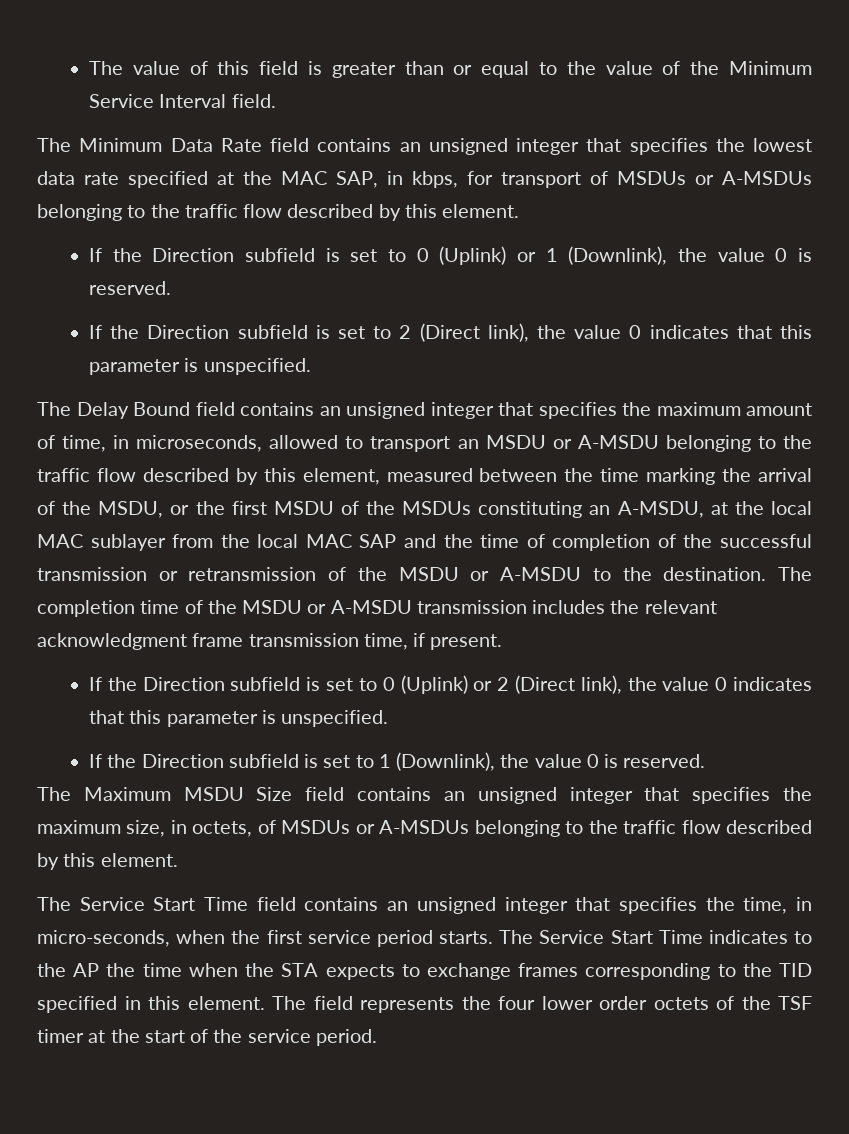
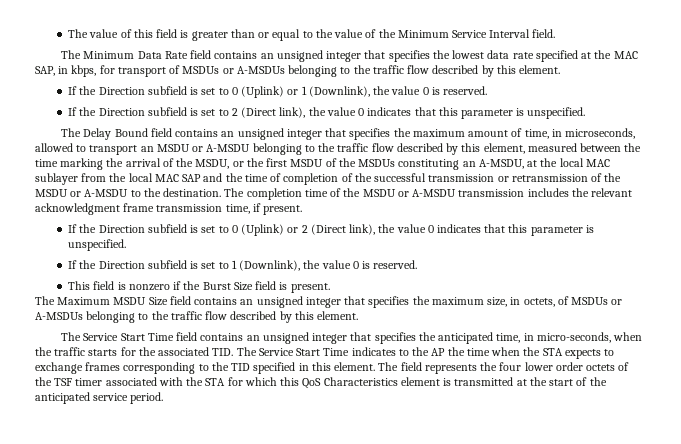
(706, 761) none -> [68,281,330,293] // This field is nonzero if the Burst Size field is present.
(735, 904) none -> [438,332,494,344] anticipated
[266,930,494,947] first service period starts. -> [54,347,234,356] traffic starts for the associated TID.
(84, 1036) none -> [105,377,514,389] associated with the STA for which this QoS Characteristics element is transmitted
(243, 1036) none -> [35,392,90,404] anticipated

